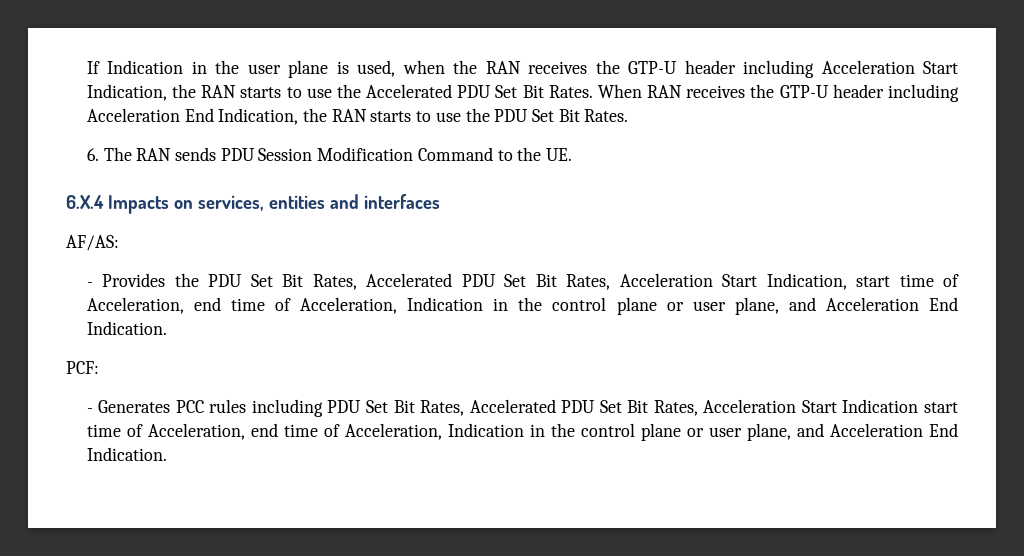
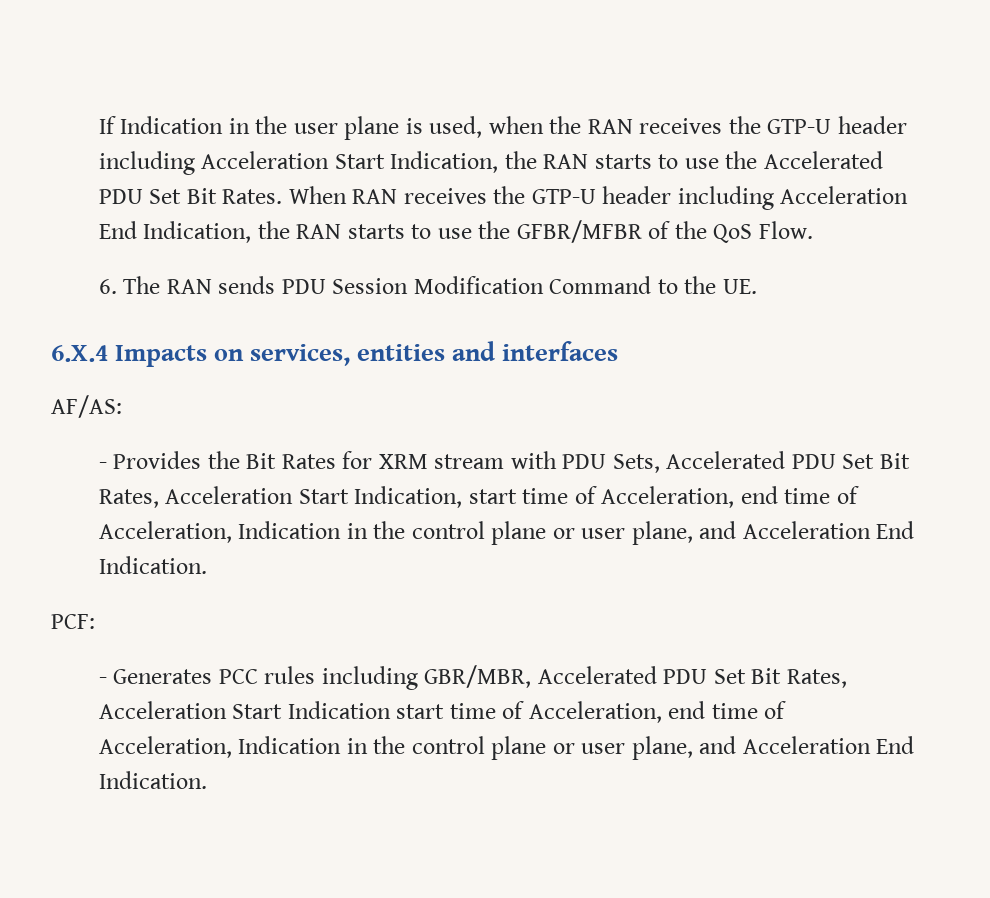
[494,109,629,122] PDU Set Bit Rates. -> [516,220,813,243] GFBR/MFBR of the QoS Flow.
[208,274,357,290] PDU Set Bit Rates, -> [246,451,660,473] Bit Rates for XRM stream with PDU Sets,
[327,400,465,416] PDU Set Bit Rates, -> [424,665,532,688] GBR/MBR,

